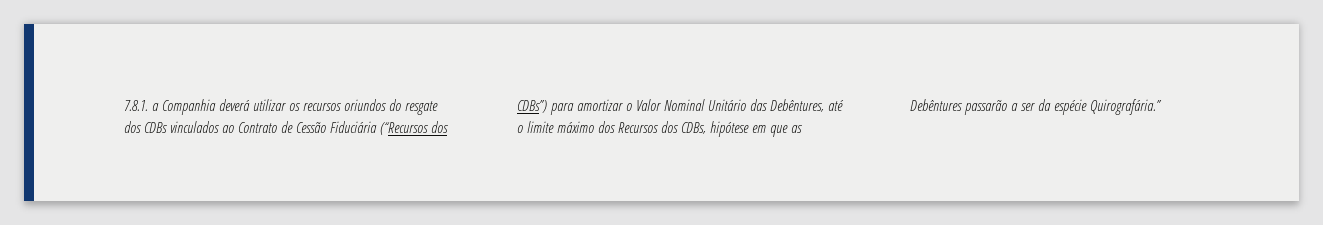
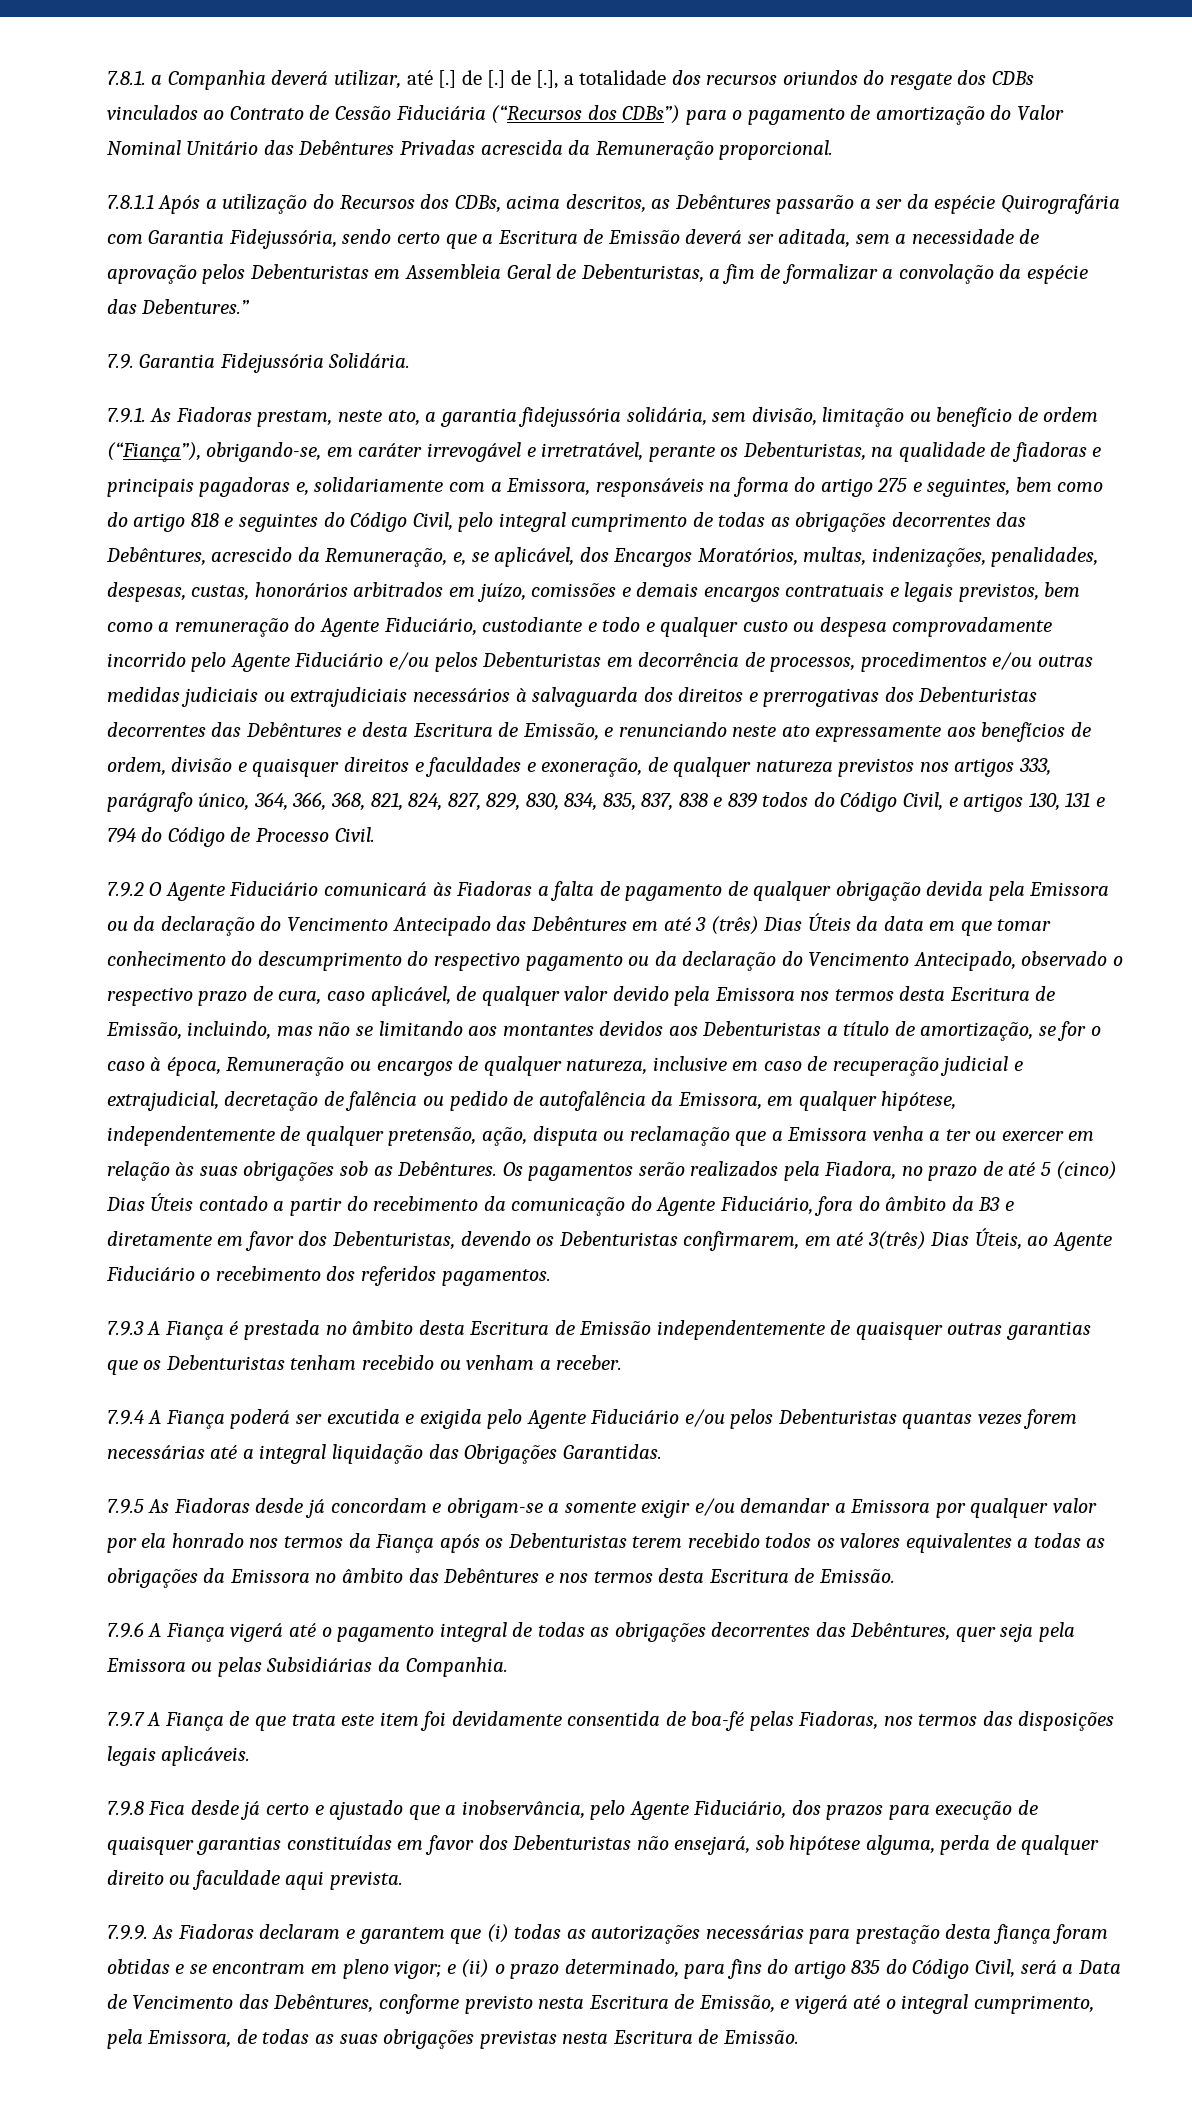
[252,99,300,111] utilizar os -> [333,70,701,89] utilizar, até [.] de [.] de [.], a totalidade dos
[576,99,845,112] [516,121,789,137] amortizar o Valor Nominal Unitário das Debêntures, até o limite máximo dos Recursos dos CDBs, hipótese em que -> [732,105,1064,125] [106,140,834,160] [106,194,646,214] o pagamento de amortização do Valor Nominal Unitário das Debêntures Privadas acrescida da Remuneração proporcional. // 7.8.1.1 Após a utilização do Recursos dos CDBs, acima descritos,
[1089,99,1162,115] Quirografária.” -> [1000,194,1120,214] [106,229,1040,249] [106,264,1088,284] [106,299,251,314] [106,353,411,373] [106,407,1099,427] [106,442,1102,462] [106,477,1104,497] [106,512,1027,532] [105,547,1099,567] [106,582,1081,602] [106,617,1053,637] [106,652,1093,672] [106,687,1038,707] [106,722,1091,742] [106,757,1051,777] [106,792,1105,812] [106,827,375,847] [106,881,1110,901] [106,913,1052,936] [106,951,1123,971] [106,986,1056,1006] [105,1021,1101,1041] [106,1056,1023,1076] [106,1091,957,1111] [106,1126,1095,1146] [106,1161,1118,1181] [105,1193,1014,1216] [106,1228,1112,1251] [105,1266,551,1286] [106,1320,1091,1340] [106,1355,623,1375] [106,1409,1078,1429] [106,1444,662,1464] [106,1498,1097,1518] [106,1533,1106,1553] [106,1568,895,1588] [106,1622,1075,1642] [105,1657,508,1677] [106,1711,1115,1731] [106,1746,251,1766] [106,1800,1038,1820] [106,1835,1100,1855] [106,1870,403,1890] [106,1924,1109,1944] [106,1959,1121,1979] [106,1994,1094,2014] [106,2029,799,2049] Quirografária com Garantia Fidejussória, sendo certo que a Escritura de Emissão deverá ser aditada, sem a necessidade de aprovação pelos Debenturistas em Assembleia Geral de Debenturistas, a fim de formalizar a convolação da espécie das Debentures.” // 7.9. Garantia Fidejussória Solidária. // 7.9.1. As Fiadoras prestam, neste ato, a garantia fidejussória solidária, sem divisão, limitação ou benefício de ordem (“Fiança”), obrigando-se, em caráter irrevogável e irretratável, perante os Debenturistas, na qualidade de fiadoras e principais pagadoras e, solidariamente com a Emissora, responsáveis na forma do artigo 275 e seguintes, bem como do artigo 818 e seguintes do Código Civil, pelo integral cumprimento de todas as obrigações decorrentes das Debêntures, acrescido da Remuneração, e, se aplicável, dos Encargos Moratórios, multas, indenizações, penalidades, despesas, custas, honorários arbitrados em juízo, comissões e demais encargos contratuais e legais previstos, bem como a remuneração do Agente Fiduciário, custodiante e todo e qualquer custo ou despesa comprovadamente incorrido pelo Agente Fiduciário e/ou pelos Debenturistas em decorrência de processos, procedimentos e/ou outras medidas judiciais ou extrajudiciais necessários à salvaguarda dos direitos e prerrogativas dos Debenturistas decorrentes das Debêntures e desta Escritura de Emissão, e renunciando neste ato expressamente aos benefícios de ordem, divisão e quaisquer direitos e faculdades e exoneração, de qualquer natureza previstos nos artigos 333, parágrafo único, 364, 366, 368, 821, 824, 827, 829, 830, 834, 835, 837, 838 e 839 todos do Código Civil, e artigos 130, 131 e 794 do Código de Processo Civil. // 7.9.2 O Agente Fiduciário comunicará às Fiadoras a falta de pagamento de qualquer obrigação devida pela Emissora ou da declaração do Vencimento Antecipado das Debêntures em até 3 (três) Dias Úteis da data em que tomar conhecimento do descumprimento do respectivo pagamento ou da declaração do Vencimento Antecipado, observado o respectivo prazo de cura, caso aplicável, de qualquer valor devido pela Emissora nos termos desta Escritura de Emissão, incluindo, mas não se limitando aos montantes devidos aos Debenturistas a título de amortização, se for o caso à época, Remuneração ou encargos de qualquer natureza, inclusive em caso de recuperação judicial e extrajudicial, decretação de falência ou pedido de autofalência da Emissora, em qualquer hipótese, independentemente de qualquer pretensão, ação, disputa ou reclamação que a Emissora venha a ter ou exercer em relação às suas obrigações sob as Debêntures. Os pagamentos serão realizados pela Fiadora, no prazo de até 5 (cinco) Dias Úteis contado a partir do recebimento da comunicação do Agente Fiduciário, fora do âmbito da B3 e diretamente em favor dos Debenturistas, devendo os Debenturistas confirmarem, em até 3(três) Dias Úteis, ao Agente Fiduciário o recebimento dos referidos pagamentos. // 7.9.3 A Fiança é prestada no âmbito desta Escritura de Emissão independentemente de quaisquer outras garantias que os Debenturistas tenham recebido ou venham a receber. // 7.9.4 A Fiança poderá ser excutida e exigida pelo Agente Fiduciário e/ou pelos Debenturistas quantas vezes forem necessárias até a integral liquidação das Obrigações Garantidas. // 7.9.5 As Fiadoras desde já concordam e obrigam-se a somente exigir e/ou demandar a Emissora por qualquer valor por ela honrado nos termos da Fiança após os Debenturistas terem recebido todos os valores equivalentes a todas as obrigações da Emissora no âmbito das Debêntures e nos termos desta Escritura de Emissão. // 7.9.6 A Fiança vigerá até o pagamento integral de todas as obrigações decorrentes das Debêntures, quer seja pela Emissora ou pelas Subsidiárias da Companhia. // 7.9.7 A Fiança de que trata este item foi devidamente consentida de boa-fé pelas Fiadoras, nos termos das disposições legais aplicáveis. // 7.9.8 Fica desde já certo e ajustado que a inobservância, pelo Agente Fiduciário, dos prazos para execução de quaisquer garantias constituídas em favor dos Debenturistas não ensejará, sob hipótese alguma, perda de qualquer direito ou faculdade aqui prevista. // 7.9.9. As Fiadoras declaram e garantem que (i) todas as autorizações necessárias para prestação desta fiança foram obtidas e se encontram em pleno vigor; e (ii) o prazo determinado, para fins do artigo 835 do Código Civil, será a Data de Vencimento das Debêntures, conforme previsto nesta Escritura de Emissão, e vigerá até o integral cumprimento, pela Emissora, de todas as suas obrigações previstas nesta Escritura de Emissão.

